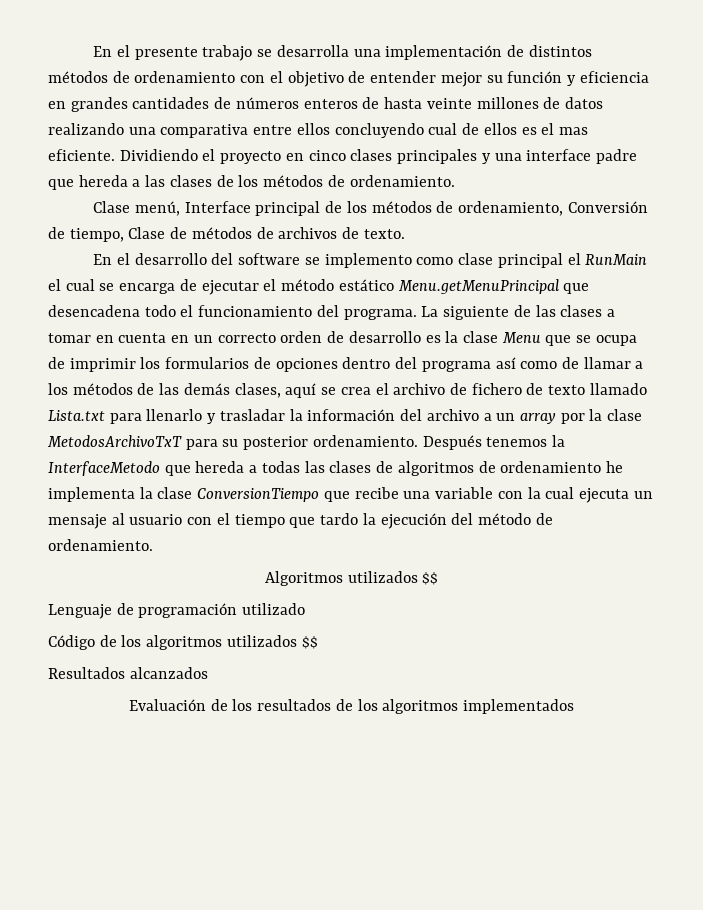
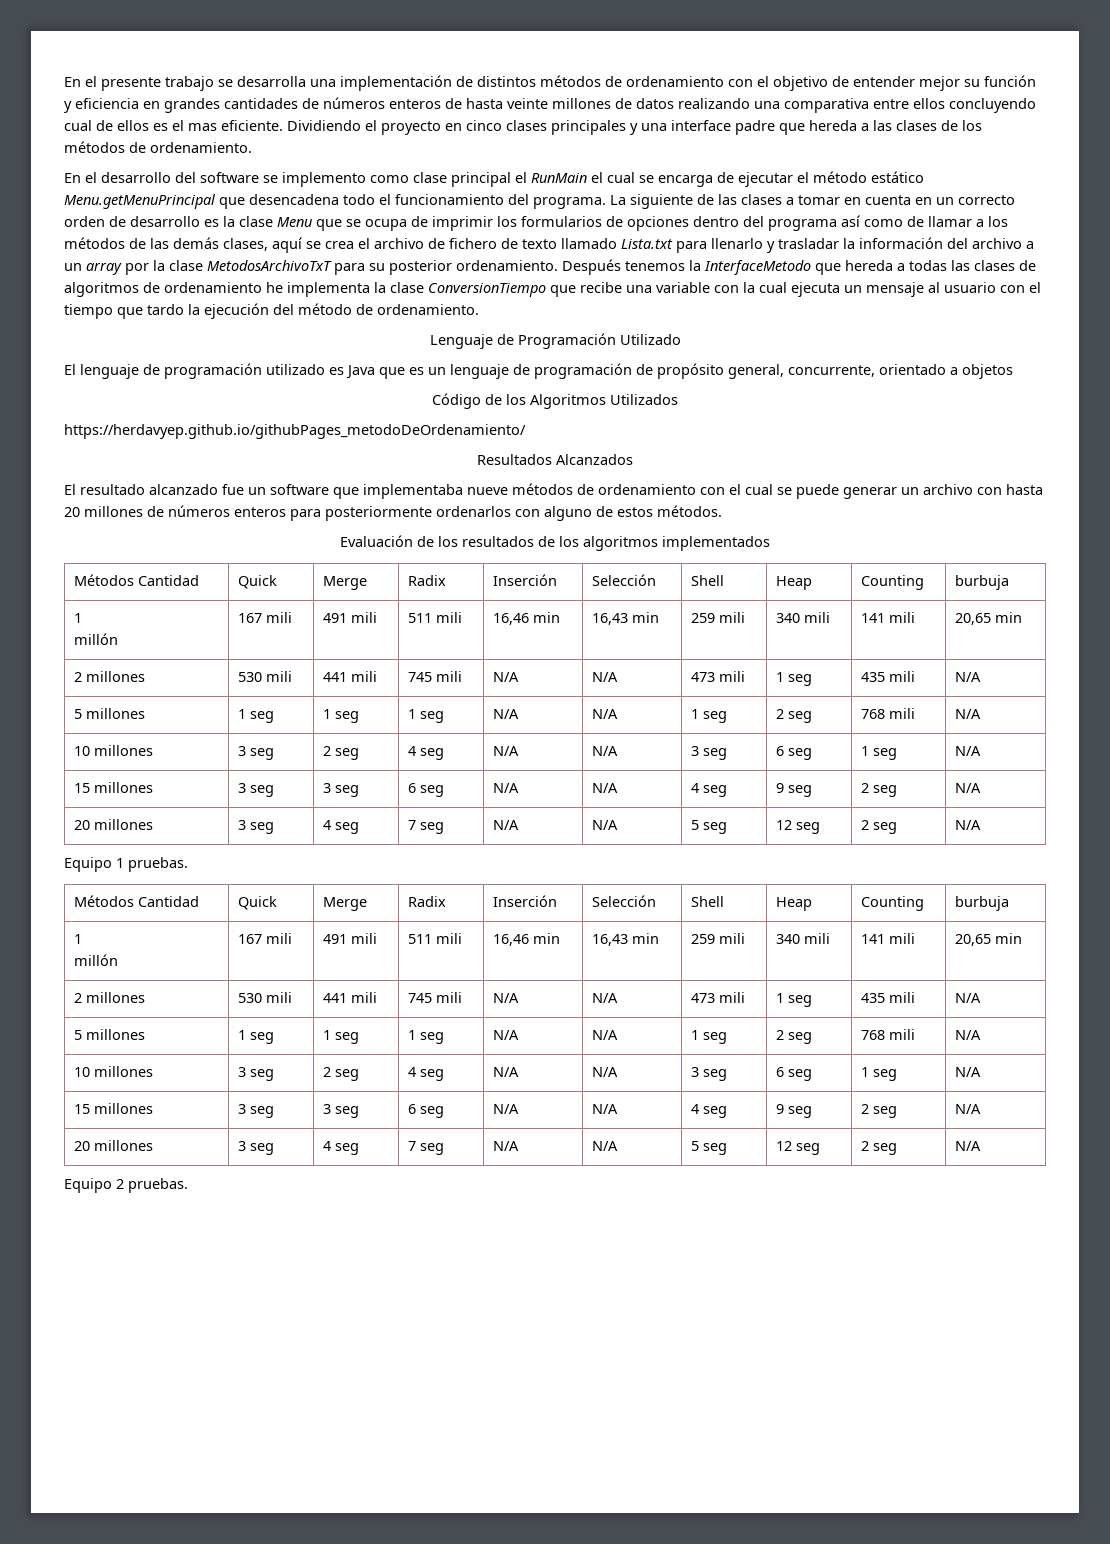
[93,201,648,216] [48,227,405,242] // Clase menú, Interface principal de los métodos de ordenamiento, Conversión de tiempo, Clase de métodos de archivos de texto. -> (252, 147) none
[264,571,439,586] [48,603,306,619] [48,635,318,650] [48,667,208,679] Algoritmos utilizados $$ // Lenguaje de programación utilizado // Código de los algoritmos utilizados $$ // Resultados alcanzados -> [429,333,681,349] [64,363,1013,379] [432,393,678,409] [64,424,526,439] [477,454,633,465] [64,483,1043,499] [64,505,722,521] Lenguaje de Programación Utilizado // El lenguaje de programación utilizado es Java que es un lenguaje de programación de propósito general, concurrente, orientado a objetos // Código de los Algoritmos Utilizados // https://herdavyep.github.io/githubPages_metodoDeOrdenamiento/ // Resultados Alcanzados // El resultado alcanzado fue un software que implementaba nueve métodos de ordenamiento con el cual se puede generar un archivo con hasta 20 millones de números enteros para posteriormente ordenarlos con alguno de estos métodos.
(575, 706) none -> [73,574,199,586] [237,575,277,589] [322,576,367,590] [407,575,446,586] [492,574,557,586] [591,574,656,586] [690,575,724,586] [775,576,812,590] [860,575,924,590] [954,575,1009,590] [73,613,82,623] [73,633,118,645] [237,612,292,623] [322,612,377,623] [407,612,462,623] [492,612,560,625] [591,612,659,625] [690,612,745,623] [775,612,830,623] [860,612,915,623] [954,612,1022,625] [73,671,145,682] [237,671,292,682] [322,671,377,682] [407,671,462,682] [492,672,519,682] [591,672,618,682] [690,671,745,682] [775,672,812,686] [860,671,915,682] [954,672,981,682] [73,708,145,719] [237,709,274,723] [322,709,359,723] [407,709,444,723] [492,709,519,719] [591,709,618,719] [690,709,727,723] [775,709,812,723] [860,708,915,719] [954,709,981,719] [73,745,153,756] [237,746,274,760] [322,746,359,760] [407,746,444,760] [492,746,519,756] [591,746,618,756] [690,746,727,760] [775,746,812,760] [860,746,897,760] [954,746,981,756] [73,782,153,793] [237,783,274,797] [322,783,359,797] [407,783,444,797] [492,783,519,793] [591,783,618,793] [690,783,727,797] [775,783,812,797] [860,783,897,797] [954,783,981,793] [73,819,153,830] [237,820,274,834] [322,820,359,834] [407,820,444,834] [492,820,519,830] [591,820,618,830] [690,820,727,834] [775,820,820,834] [860,820,897,834] [954,820,981,830] [64,857,188,872] [73,895,199,907] [237,896,277,910] [322,897,367,911] [407,896,446,907] [492,895,557,907] [591,895,656,907] [690,896,724,907] [775,897,812,911] [860,896,924,911] [954,896,1009,911] [73,934,82,944] [73,954,118,966] [237,933,292,944] [322,933,377,944] [407,933,462,944] [492,933,560,946] [591,933,659,946] [690,933,745,944] [775,933,830,944] [860,933,915,944] [954,933,1022,946] [73,992,145,1003] [237,992,292,1003] [322,992,377,1003] [407,992,462,1003] [492,993,519,1003] [591,993,618,1003] [690,992,745,1003] [775,993,812,1007] [860,992,915,1003] [954,993,981,1003] [73,1029,145,1040] [237,1030,274,1044] [322,1030,359,1044] [407,1030,444,1044] [492,1030,519,1040] [591,1030,618,1040] [690,1030,727,1044] [775,1030,812,1044] [860,1029,915,1040] [954,1030,981,1040] [73,1066,153,1077] [237,1067,274,1081] [322,1067,359,1081] [407,1067,444,1081] [492,1067,519,1077] [591,1067,618,1077] [690,1067,727,1081] [775,1067,812,1081] [860,1067,897,1081] [954,1067,981,1077] [73,1103,153,1114] [237,1104,274,1118] [322,1104,359,1118] [407,1104,444,1118] [492,1104,519,1114] [591,1104,618,1114] [690,1104,727,1118] [775,1104,812,1118] [860,1104,897,1118] [954,1104,981,1114] [73,1140,153,1151] [237,1141,274,1155] [322,1141,359,1155] [407,1141,444,1155] [492,1141,519,1151] [591,1141,618,1151] [690,1141,727,1155] [775,1141,820,1155] [860,1141,897,1155] [954,1141,981,1151] [64,1178,188,1193] // Métodos Cantidad | Quick | Merge | Radix | Inserción | Selección | Shell | Heap | Counting | burbuja // 1 // millón | 167 mili | 491 mili | 511 mili | 16,46 min | 16,43 min | 259 mili | 340 mili | 141 mili | 20,65 min // 2 millones | 530 mili | 441 mili | 745 mili | N/A | N/A | 473 mili | 1 seg | 435 mili | N/A // 5 millones | 1 seg | 1 seg | 1 seg | N/A | N/A | 1 seg | 2 seg | 768 mili | N/A // 10 millones | 3 seg | 2 seg | 4 seg | N/A | N/A | 3 seg | 6 seg | 1 seg | N/A // 15 millones | 3 seg | 3 seg | 6 seg | N/A | N/A | 4 seg | 9 seg | 2 seg | N/A // 20 millones | 3 seg | 4 seg | 7 seg | N/A | N/A | 5 seg | 12 seg | 2 seg | N/A // Equipo 1 pruebas. // Métodos Cantidad | Quick | Merge | Radix | Inserción | Selección | Shell | Heap | Counting | burbuja // 1 // millón | 167 mili | 491 mili | 511 mili | 16,46 min | 16,43 min | 259 mili | 340 mili | 141 mili | 20,65 min // 2 millones | 530 mili | 441 mili | 745 mili | N/A | N/A | 473 mili | 1 seg | 435 mili | N/A // 5 millones | 1 seg | 1 seg | 1 seg | N/A | N/A | 1 seg | 2 seg | 768 mili | N/A // 10 millones | 3 seg | 2 seg | 4 seg | N/A | N/A | 3 seg | 6 seg | 1 seg | N/A // 15 millones | 3 seg | 3 seg | 6 seg | N/A | N/A | 4 seg | 9 seg | 2 seg | N/A // 20 millones | 3 seg | 4 seg | 7 seg | N/A | N/A | 5 seg | 12 seg | 2 seg | N/A // Equipo 2 pruebas.

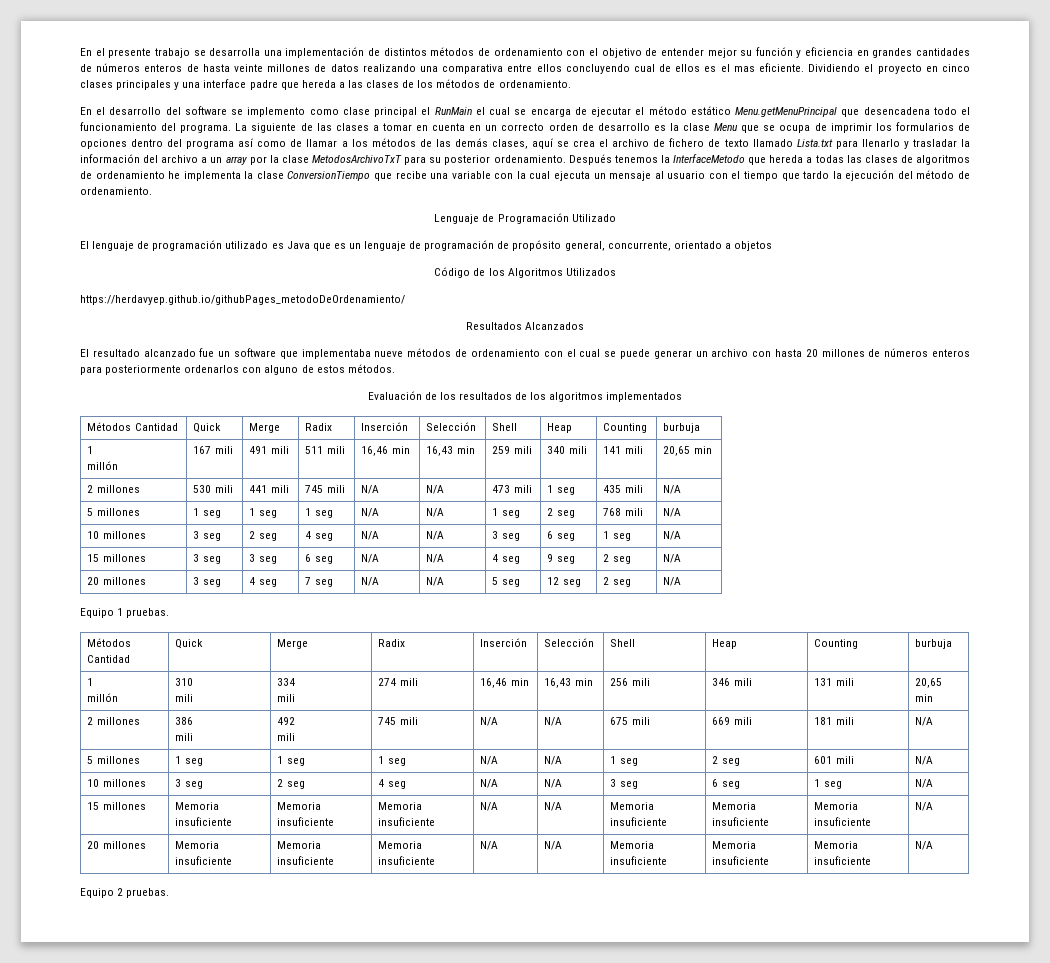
[237,933,292,944] [322,933,377,944] [407,933,462,944] [492,933,560,946] [591,933,659,946] [690,933,745,944] [775,933,830,944] [860,933,915,944] [954,933,1022,946] [73,992,145,1003] [237,992,292,1003] [322,992,377,1003] [407,992,462,1003] [492,993,519,1003] [591,993,618,1003] [690,992,745,1003] [775,993,812,1007] [860,993,885,1003] 167 mili | 491 mili | 511 mili | 16,46 min | 16,43 min | 259 mili | 340 mili | 141 mili | 20,65 min // 2 millones | 530 mili | 441 mili | 745 mili | N/A | N/A | 473 mili | 1 seg | 435 -> [175,678,194,686] [175,694,194,702] [277,678,296,686] [277,694,296,702] [378,678,418,686] [480,678,529,688] [544,678,593,688] [610,678,650,686] [712,678,752,686] [814,678,854,686] [915,678,943,688] [915,694,934,702] [87,717,140,725] [175,717,194,725] [175,733,194,741] [277,717,296,725] [277,733,296,741] [378,717,418,725] [480,717,499,726] [544,717,563,726] [610,717,650,725] [712,717,752,725] [814,717,833,725] 310 // mili | 334 // mili | 274 mili | 16,46 min | 16,43 min | 256 mili | 346 mili | 131 mili | 20,65 min // 2 millones | 386 // mili | 492 // mili | 745 mili | N/A | N/A | 675 mili | 669 mili | 181
[860,1030,885,1040] 768 -> [814,756,833,764] 601
[237,1104,274,1118] [322,1104,359,1118] [407,1104,444,1118] [492,1104,519,1114] [591,1104,618,1114] [690,1104,727,1118] [775,1104,812,1118] [860,1104,897,1118] [954,1104,981,1114] [73,1140,153,1151] [237,1141,274,1155] [322,1141,359,1155] [407,1141,444,1155] [492,1141,519,1151] [591,1141,618,1151] [690,1141,727,1155] [775,1141,820,1155] [860,1141,897,1155] 3 seg | 3 seg | 6 seg | N/A | N/A | 4 seg | 9 seg | 2 seg | N/A // 20 millones | 3 seg | 4 seg | 7 seg | N/A | N/A | 5 seg | 12 seg | 2 seg -> [175,802,220,810] [175,817,233,826] [277,802,322,810] [277,817,335,826] [378,802,423,810] [378,817,436,826] [480,802,499,811] [544,802,563,811] [610,802,655,810] [610,817,668,826] [712,802,757,810] [712,817,770,826] [814,802,859,810] [814,817,872,826] [915,802,934,811] [87,841,146,849] [175,841,220,849] [175,856,233,865] [277,841,322,849] [277,856,335,865] [378,841,423,849] [378,856,436,865] [480,841,499,850] [544,841,563,850] [610,841,655,849] [610,856,668,865] [712,841,757,849] [712,856,770,865] [814,841,859,849] [814,856,872,865] Memoria insuficiente | Memoria insuficiente | Memoria insuficiente | N/A | N/A | Memoria insuficiente | Memoria insuficiente | Memoria insuficiente | N/A // 20 millones | Memoria insuficiente | Memoria insuficiente | Memoria insuficiente | N/A | N/A | Memoria insuficiente | Memoria insuficiente | Memoria insuficiente

